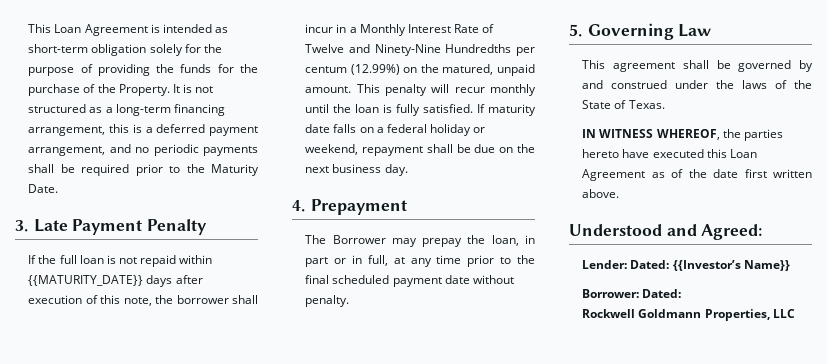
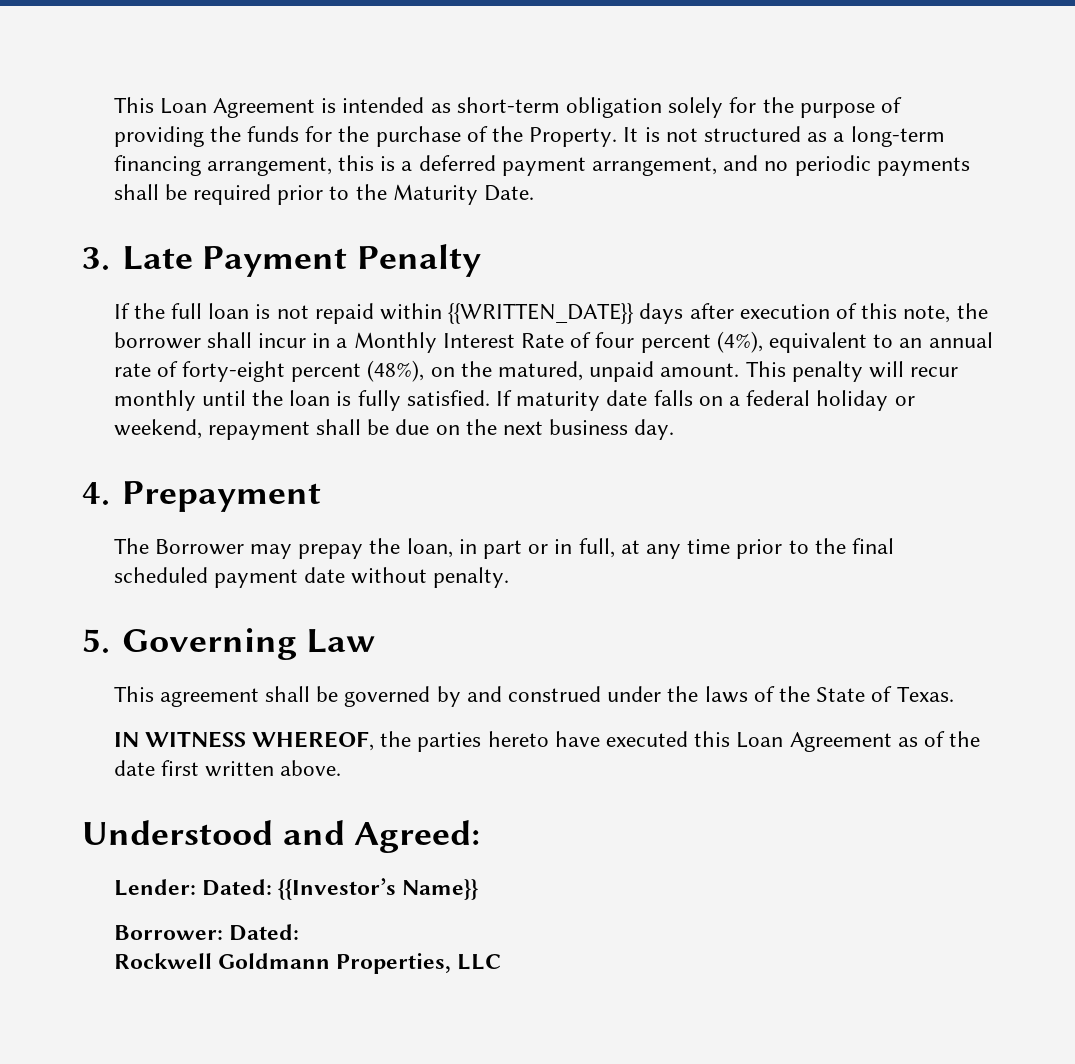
[28,275,144,286] {{MATURITY_DATE}} -> [448,303,635,324] {{WRITTEN_DATE}}
[305,44,535,56] [305,64,400,75] Twelve and Ninety-Nine Hundredths per centum (12.99%) -> [595,331,993,353] [113,360,425,382] four percent (4%), equivalent to an annual rate of forty-eight percent (48%),

